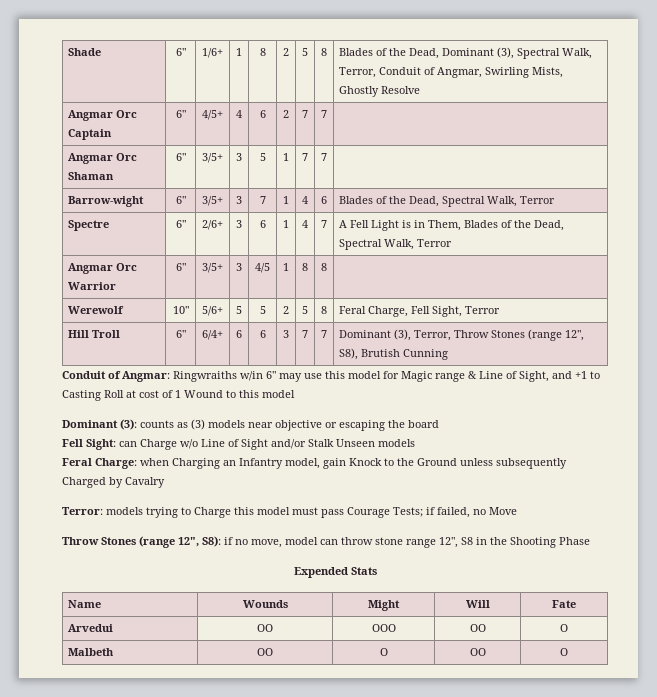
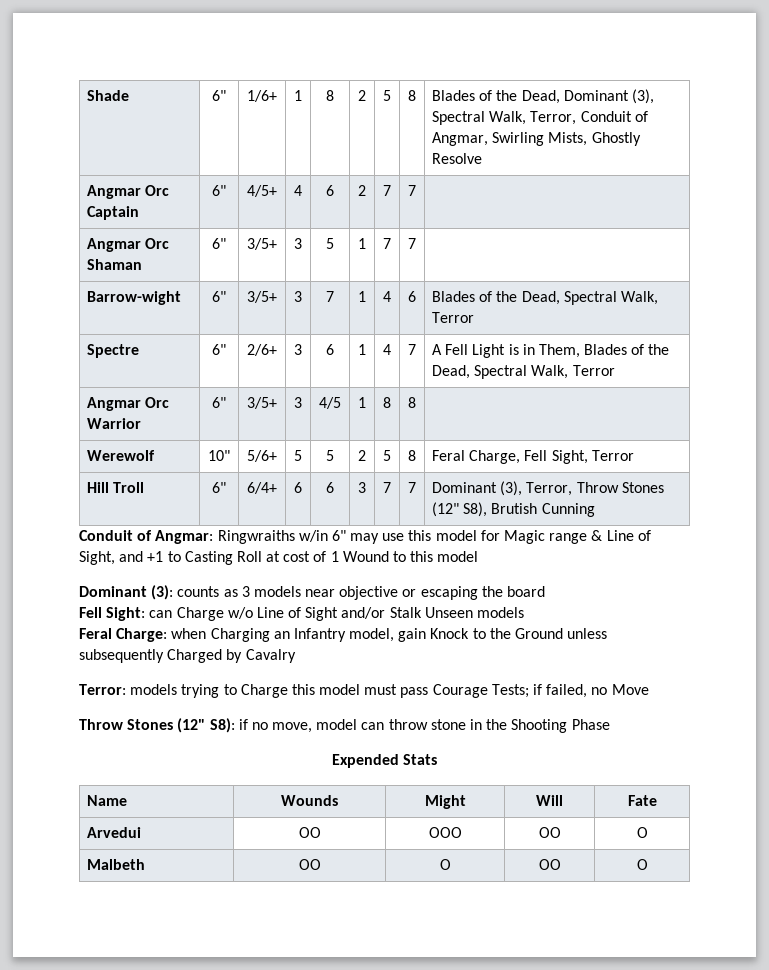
[528,329,585,341] (range 12", -> [431,502,459,517] (12"
[191,419,205,430] (3) -> [241,586,250,597] 3
[139,536,199,548] (range 12", -> [177,718,206,733] (12"
[406,537,473,548] range 12", S8 -> (466, 724) none

